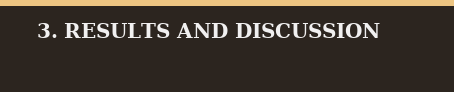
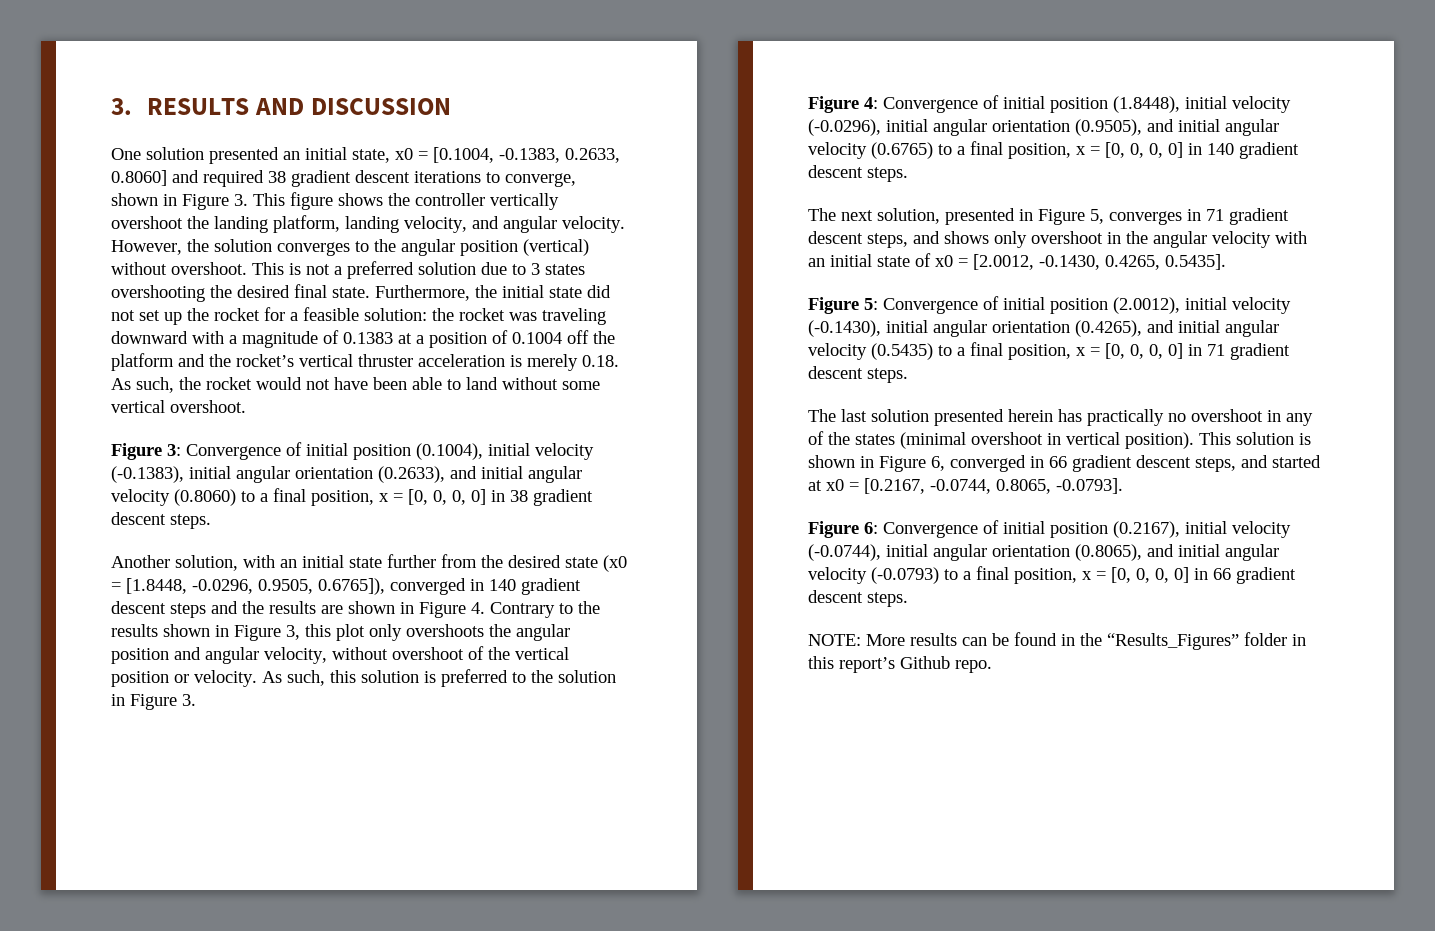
(381, 30) none -> [111,147,620,164] [111,170,576,187] [111,192,559,210] [111,215,625,233] [111,239,589,256] [111,261,585,279] [111,284,611,302] [111,307,606,325] [111,330,615,348] [111,353,619,371] [111,377,600,393] [111,400,246,413] [111,442,594,460] [111,466,582,483] [111,488,593,506] [111,512,211,529] [111,554,627,572] [111,578,581,595] [111,601,600,618] [111,624,570,641] [111,646,569,664] [111,669,616,687] [111,694,196,710] [808,95,1291,113] [808,119,1279,136] [808,141,1299,159] [808,165,908,182] [808,208,1289,225] [808,231,1307,248] [808,253,1226,270] [808,296,1291,314] [808,320,1279,337] [808,342,1290,360] [808,366,908,383] [808,409,1313,426] [808,431,1311,449] [808,455,1321,472] [808,478,1123,494] [808,520,1291,538] [808,544,1279,561] [808,566,1296,584] [808,590,908,607] [808,632,1306,650] [808,656,992,673] // One solution presented an initial state, x0 = [0.1004, -0.1383, 0.2633, 0.8060] and required 38 gradient descent iterations to converge, shown in Figure 3. This figure shows the controller vertically overshoot the landing platform, landing velocity, and angular velocity. However, the solution converges to the angular position (vertical) without overshoot. This is not a preferred solution due to 3 states overshooting the desired final state. Furthermore, the initial state did not set up the rocket for a feasible solution: the rocket was traveling downward with a magnitude of 0.1383 at a position of 0.1004 off the platform and the rocket’s vertical thruster acceleration is merely 0.18. As such, the rocket would not have been able to land without some vertical overshoot. // Figure 3: Convergence of initial position (0.1004), initial velocity (-0.1383), initial angular orientation (0.2633), and initial angular velocity (0.8060) to a final position, x = [0, 0, 0, 0] in 38 gradient descent steps. // Another solution, with an initial state further from the desired state (x0 = [1.8448, -0.0296, 0.9505, 0.6765]), converged in 140 gradient descent steps and the results are shown in Figure 4. Contrary to the results shown in Figure 3, this plot only overshoots the angular position and angular velocity, without overshoot of the vertical position or velocity. As such, this solution is preferred to the solution in Figure 3. // Figure 4: Convergence of initial position (1.8448), initial velocity (-0.0296), initial angular orientation (0.9505), and initial angular velocity (0.6765) to a final position, x = [0, 0, 0, 0] in 140 gradient descent steps. // The next solution, presented in Figure 5, converges in 71 gradient descent steps, and shows only overshoot in the angular velocity with an initial state of x0 = [2.0012, -0.1430, 0.4265, 0.5435]. // Figure 5: Convergence of initial position (2.0012), initial velocity (-0.1430), initial angular orientation (0.4265), and initial angular velocity (0.5435) to a final position, x = [0, 0, 0, 0] in 71 gradient descent steps. // The last solution presented herein has practically no overshoot in any of the states (minimal overshoot in vertical position). This solution is shown in Figure 6, converged in 66 gradient descent steps, and started at x0 = [0.2167, -0.0744, 0.8065, -0.0793]. // Figure 6: Convergence of initial position (0.2167), initial velocity (-0.0744), initial angular orientation (0.8065), and initial angular velocity (-0.0793) to a final position, x = [0, 0, 0, 0] in 66 gradient descent steps. // NOTE: More results can be found in the “Results_Figures” folder in this report’s Github repo.

